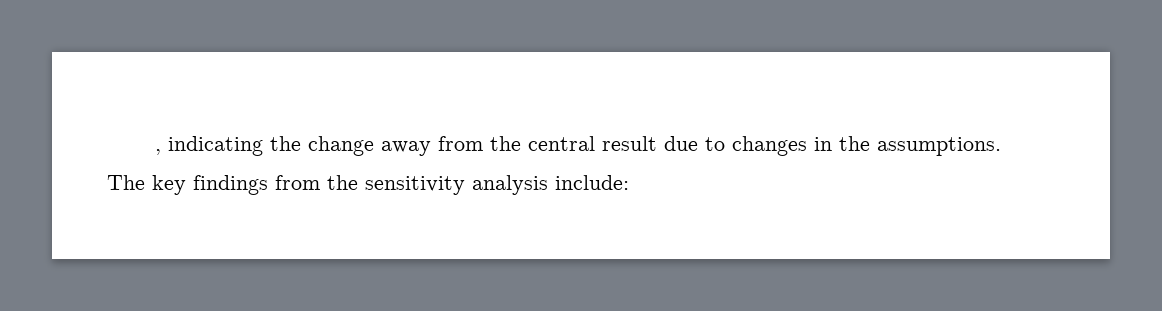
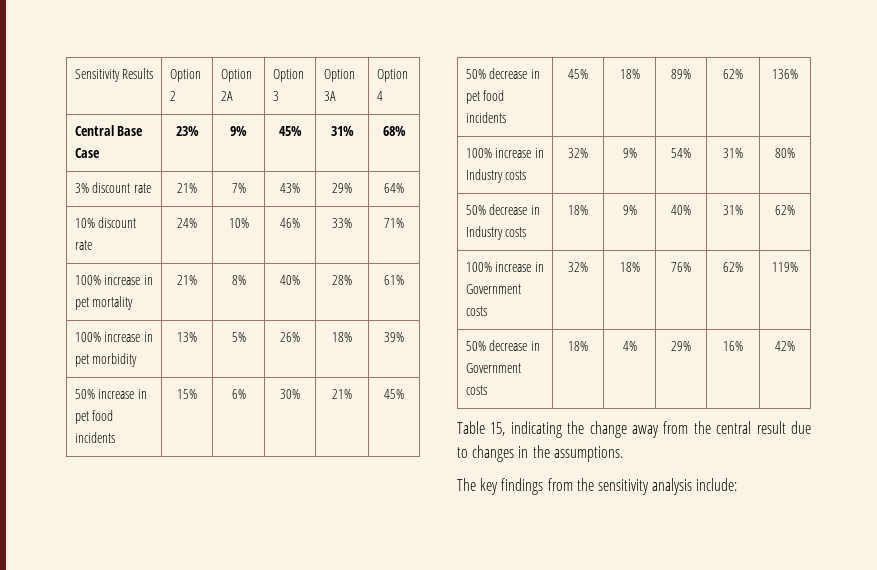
[154,149,161,155] , -> [74,68,154,82] [169,69,201,82] [169,91,176,101] [220,69,252,82] [220,91,233,101] [272,69,304,82] [272,91,279,101] [323,69,355,82] [323,91,336,101] [376,69,408,82] [376,91,383,101] [74,125,144,136] [74,148,100,158] [175,126,199,136] [230,126,247,136] [278,126,302,136] [330,126,354,136] [382,126,406,136] [74,182,152,193] [177,183,197,193] [231,183,246,193] [280,183,300,193] [332,183,352,193] [384,183,404,193] [74,217,137,228] [74,240,92,250] [177,218,197,228] [228,218,249,228] [280,218,300,228] [332,218,352,228] [384,218,404,228] [74,275,154,285] [74,296,134,310] [177,275,197,285] [231,275,246,285] [280,275,300,285] [332,275,352,285] [384,275,404,285] [74,332,154,342] [74,353,138,367] [177,332,197,342] [231,332,246,342] [280,332,300,342] [332,332,352,342] [384,332,404,342] [74,389,148,399] [74,410,114,424] [74,432,115,443] [177,389,197,399] [231,389,246,399] [280,389,300,399] [332,389,352,399] [384,389,404,399] [465,68,541,79] [465,90,505,104] [465,112,506,123] [568,69,588,79] [619,69,640,79] [671,69,691,79] [723,69,743,79] [772,69,798,79] [465,148,545,158] [465,169,527,183] [568,148,588,158] [622,148,637,158] [671,148,691,158] [723,148,743,158] [775,148,795,158] [465,204,541,215] [465,226,527,240] [568,205,588,215] [622,205,637,215] [671,205,691,215] [723,205,743,215] [775,205,795,215] [465,262,545,272] [465,284,521,294] [465,306,487,316] [568,262,588,272] [619,262,640,272] [671,262,691,272] [723,262,743,272] [772,262,798,272] [465,340,541,351] [465,363,521,373] [465,385,487,395] [568,341,588,351] [622,341,637,351] [671,341,691,351] [723,341,743,351] [775,341,795,351] [457,421,506,436] Sensitivity Results | Option 2 | Option 2A | Option 3 | Option 3A | Option 4 // Central Base Case | 23% | 9% | 45% | 31% | 68% // 3% discount rate | 21% | 7% | 43% | 29% | 64% // 10% discount rate | 24% | 10% | 46% | 33% | 71% // 100% increase in pet mortality | 21% | 8% | 40% | 28% | 61% // 100% increase in pet morbidity | 13% | 5% | 26% | 18% | 39% // 50% increase in pet food incidents | 15% | 6% | 30% | 21% | 45% // 50% decrease in pet food incidents | 45% | 18% | 89% | 62% | 136% // 100% increase in Industry costs | 32% | 9% | 54% | 31% | 80% // 50% decrease in Industry costs | 18% | 9% | 40% | 31% | 62% // 100% increase in Government costs | 32% | 18% | 76% | 62% | 119% // 50% decrease in Government costs | 18% | 4% | 29% | 16% | 42% // Table 15,

